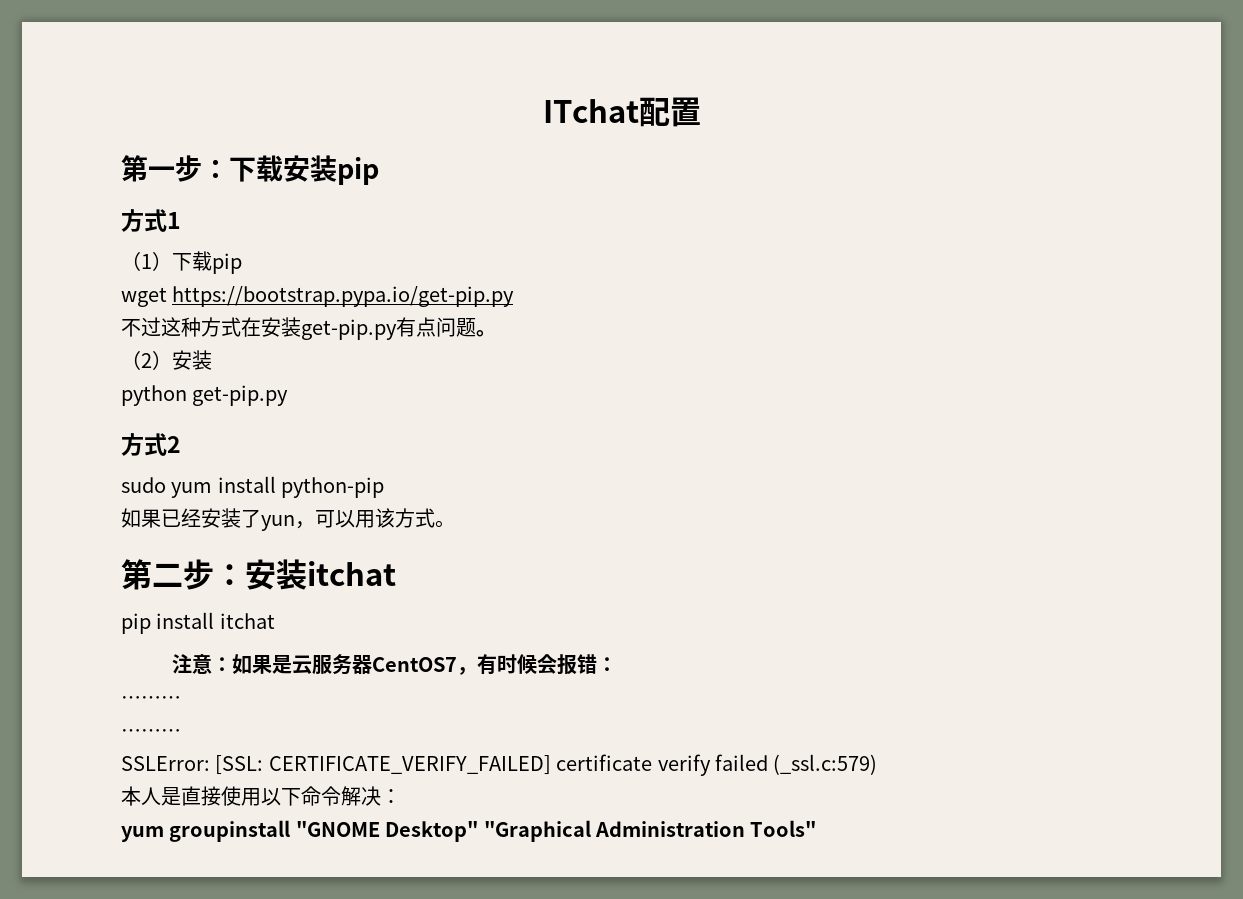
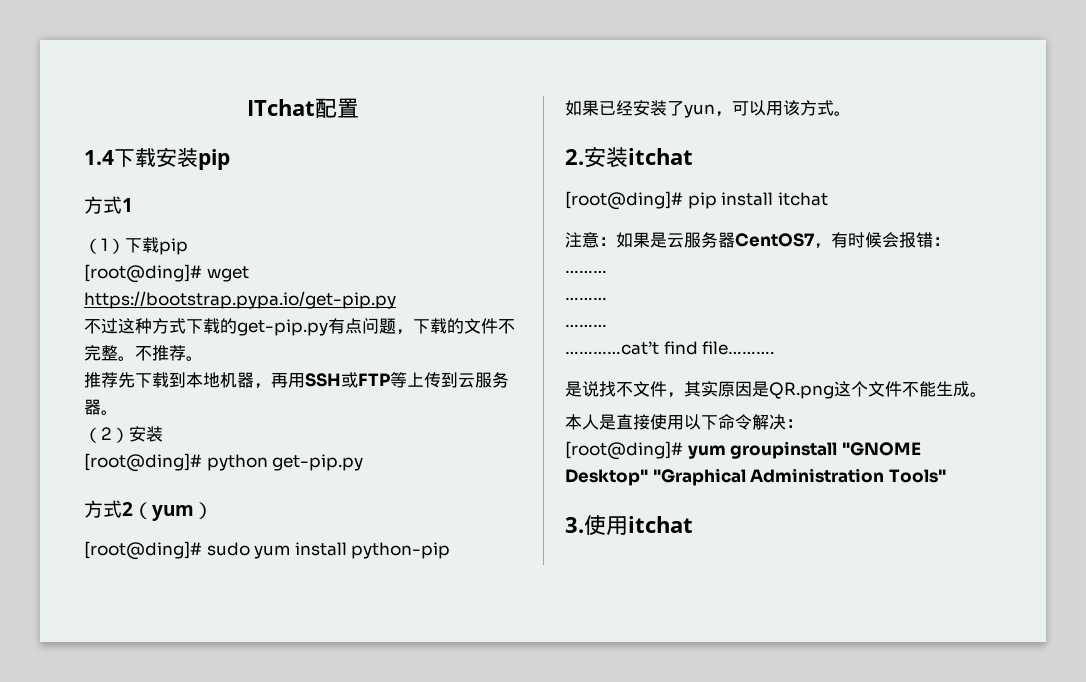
[121,155,229,182] 第一步： -> [84,150,114,165] 1.4
(242, 263) none -> [84,264,202,283] [root@ding]#
[241,317,301,337] 在安装 -> [186,318,237,334] 下载的
(476, 327) none -> [396,318,515,335] [84,345,203,361] [84,372,509,389] [84,399,101,415] ，下载的文件不完整。不推荐。 // 推荐先下载到本地机器，再用SSH或FTP等上传到云服务器
(212, 360) none -> [84,453,202,472] [root@ding]#
(181, 444) // -> [133,502,213,521] [84,541,202,560] （yum） // [root@ding]#
[121,559,245,590] 第二步： -> [565,149,584,165] 2.
(396, 573) none -> [565,191,683,210] [root@ding]#
[121,754,878,776] SSLError: [SSL: CERTIFICATE_VERIFY_FAILED] certificate verify failed (_ssl.c:579) -> [565,324,607,327] [565,341,775,355] [565,381,987,399] ……… // …………cat’t find file………. // 是说找不文件，其实原因是QR.png这个文件不能生成。
(401, 796) none -> [565,441,683,460] [root@ding]#
(817, 828) none -> [565,515,693,535] // 3.使用itchat

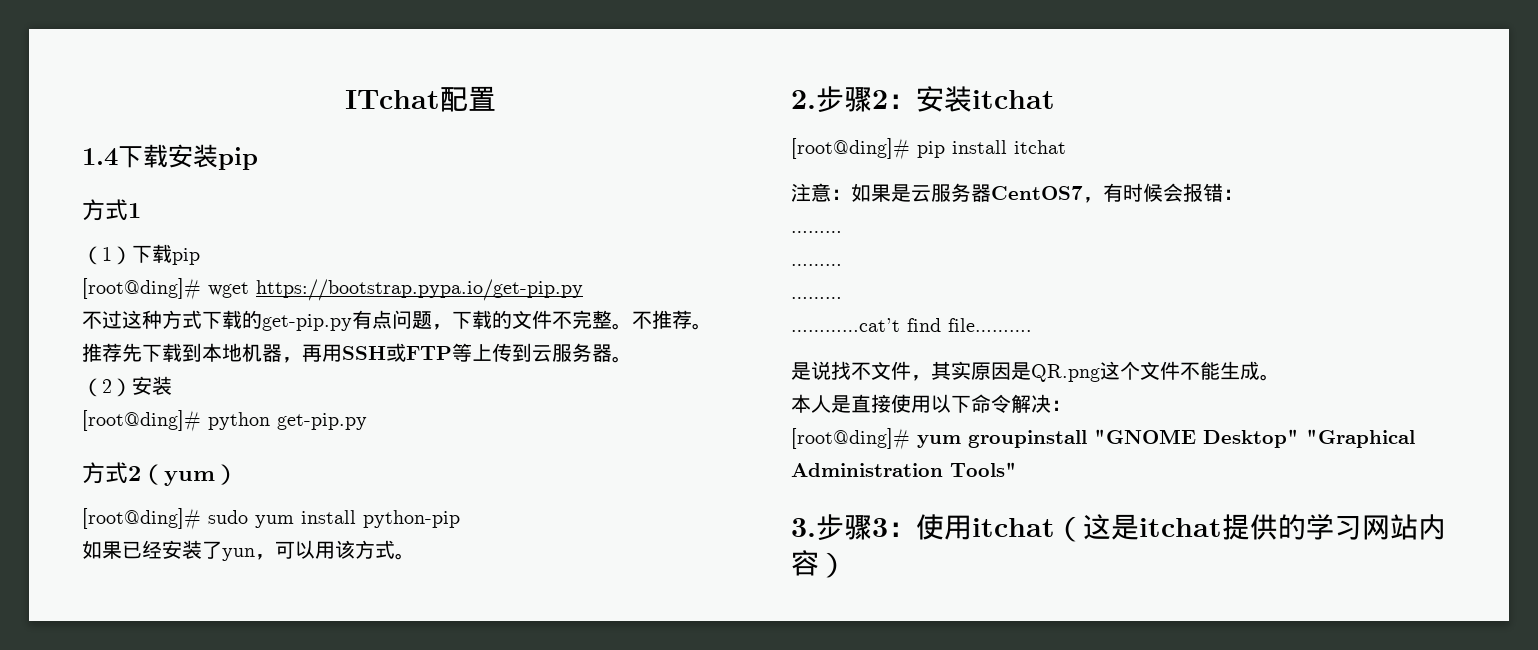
(584, 157) none -> [816,86,916,113] 步骤2：
[584,515,693,535] 使用itchat -> [816,514,1446,542] [791,550,847,578] 步骤3：使用itchat（这是itchat提供的学习网站内容）

